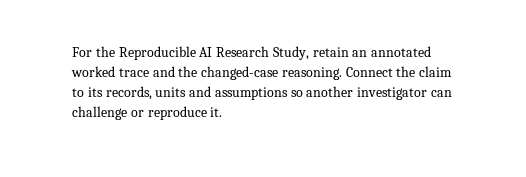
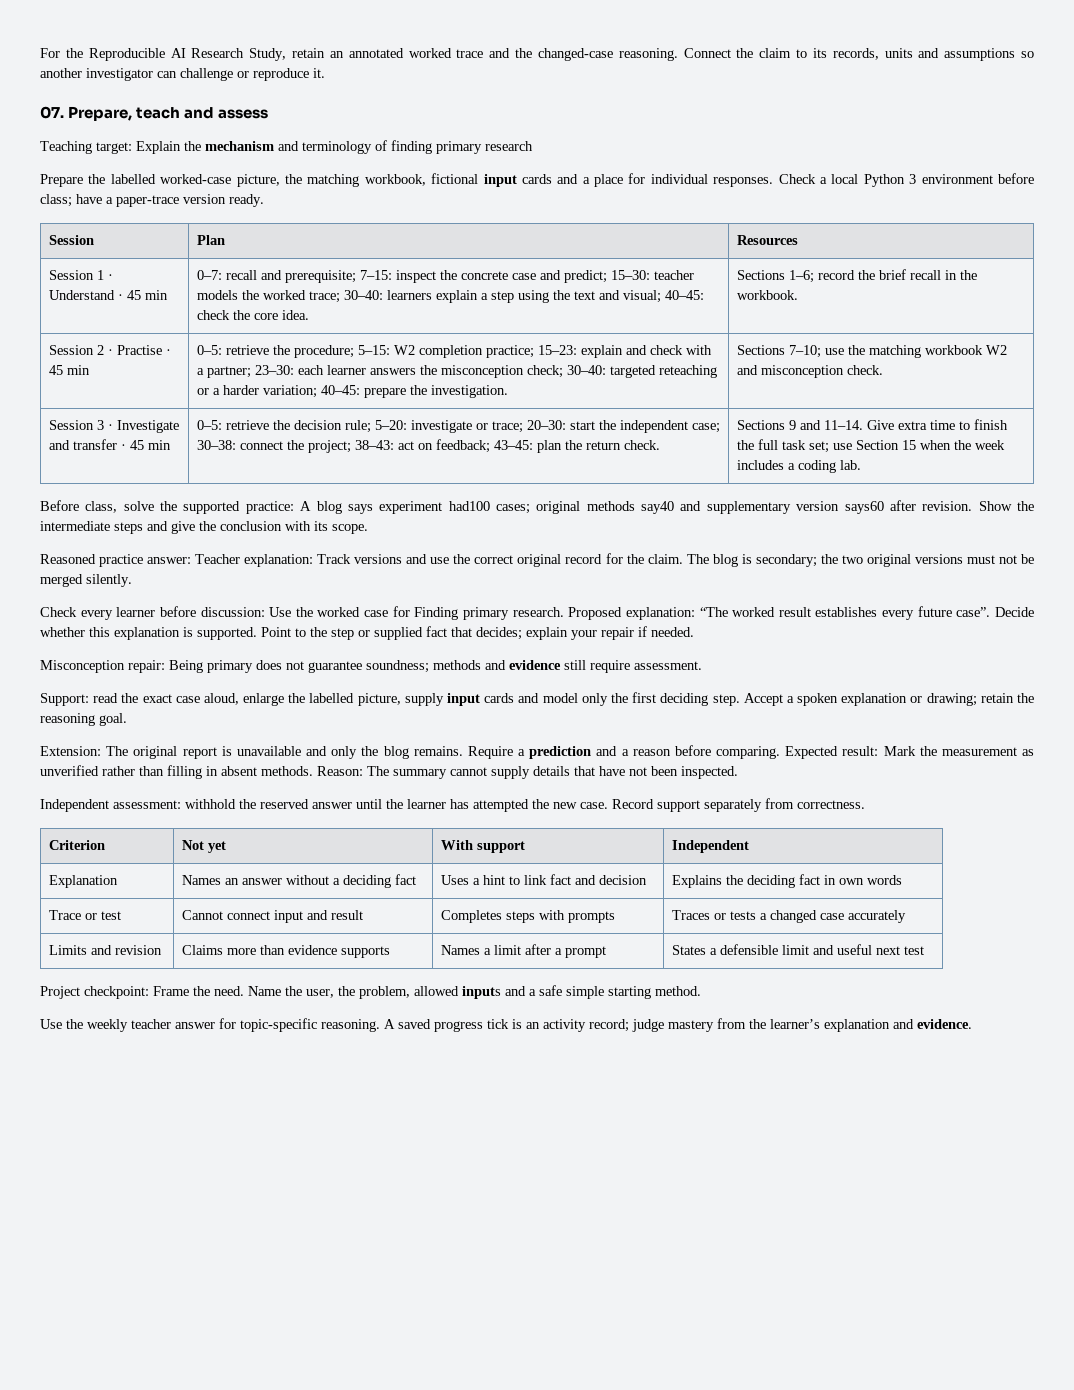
(223, 112) none -> [40,106,269,121] [40,140,533,154] [40,173,1035,187] [40,194,264,207] [48,235,94,245] [196,235,225,245] [736,235,798,245] [48,270,113,280] [48,290,168,300] [196,270,694,283] [196,290,704,303] [196,310,309,320] [736,269,977,283] [736,290,798,300] [48,345,171,355] [48,365,90,375] [196,345,712,358] [196,365,717,378] [196,385,508,398] [736,345,1007,358] [736,365,883,378] [48,420,179,433] [48,439,171,450] [196,420,720,433] [196,439,660,453] [736,419,1008,430] [736,439,1005,453] [736,460,861,473] [40,500,1035,514] [40,521,368,534] [40,553,1035,567] [40,574,132,587] [40,606,1034,620] [40,626,694,640] [40,660,702,673] [40,692,1035,706] [40,713,127,726] [40,745,1034,759] [40,765,738,779] [40,798,865,812] [48,840,105,850] [181,840,226,853] [440,840,525,853] [671,840,749,853] [48,875,118,888] [181,874,416,888] [440,874,647,885] [671,874,902,888] [48,910,121,920] [181,910,363,923] [440,910,615,923] [671,910,906,923] [48,945,162,955] [181,945,390,958] [440,944,606,958] [671,944,924,955] [40,985,701,999] [40,1018,972,1032] // 07. Prepare, teach and assess // Teaching target: Explain the mechanism and terminology of finding primary research // Prepare the labelled worked-case picture, the matching workbook, fictional input cards and a place for individual responses. Check a local Python 3 environment before class; have a paper-trace version ready. // Session | Plan | Resources // Session 1 · Understand · 45 min | 0–7: recall and prerequisite; 7–15: inspect the concrete case and predict; 15–30: teacher models the worked trace; 30–40: learners explain a step using the text and visual; 40–45: check the core idea. | Sections 1–6; record the brief recall in the workbook. // Session 2 · Practise · 45 min | 0–5: retrieve the procedure; 5–15: W2 completion practice; 15–23: explain and check with a partner; 23–30: each learner answers the misconception check; 30–40: targeted reteaching or a harder variation; 40–45: prepare the investigation. | Sections 7–10; use the matching workbook W2 and misconception check. // Session 3 · Investigate and transfer · 45 min | 0–5: retrieve the decision rule; 5–20: investigate or trace; 20–30: start the independent case; 30–38: connect the project; 38–43: act on feedback; 43–45: plan the return check. | Sections 9 and 11–14. Give extra time to finish the full task set; use Section 15 when the week includes a coding lab. // Before class, solve the supported practice: A blog says experiment had100 cases; original methods say40 and supplementary version says60 after revision. Show the intermediate steps and give the conclusion with its scope. // Reasoned practice answer: Teacher explanation: Track versions and use the correct original record for the claim. The blog is secondary; the two original versions must not be merged silently. // Check every learner before discussion: Use the worked case for Finding primary research. Proposed explanation: “The worked result establishes every future case”. Decide whether this explanation is supported. Point to the step or supplied fact that decides; explain your repair if needed. // Misconception repair: Being primary does not guarantee soundness; methods and evidence still require assessment. // Support: read the exact case aloud, enlarge the labelled picture, supply input cards and model only the first deciding step. Accept a spoken explanation or drawing; retain the reasoning goal. // Extension: The original report is unavailable and only the blog remains. Require a prediction and a reason before comparing. Expected result: Mark the measurement as unverified rather than filling in absent methods. Reason: The summary cannot supply details that have not been inspected. // Independent assessment: withhold the reserved answer until the learner has attempted the new case. Record support separately from correctness. // Criterion | Not yet | With support | Independent // Explanation | Names an answer without a deciding fact | Uses a hint to link fact and decision | Explains the deciding fact in own words // Trace or test | Cannot connect input and result | Completes steps with prompts | Traces or tests a changed case accurately // Limits and revision | Claims more than evidence supports | Names a limit after a prompt | States a defensible limit and useful next test // Project checkpoint: Frame the need. Name the user, the problem, allowed inputs and a safe simple starting method. // Use the weekly teacher answer for topic-specific reasoning. A saved progress tick is an activity record; judge mastery from the learner’s explanation and evidence.

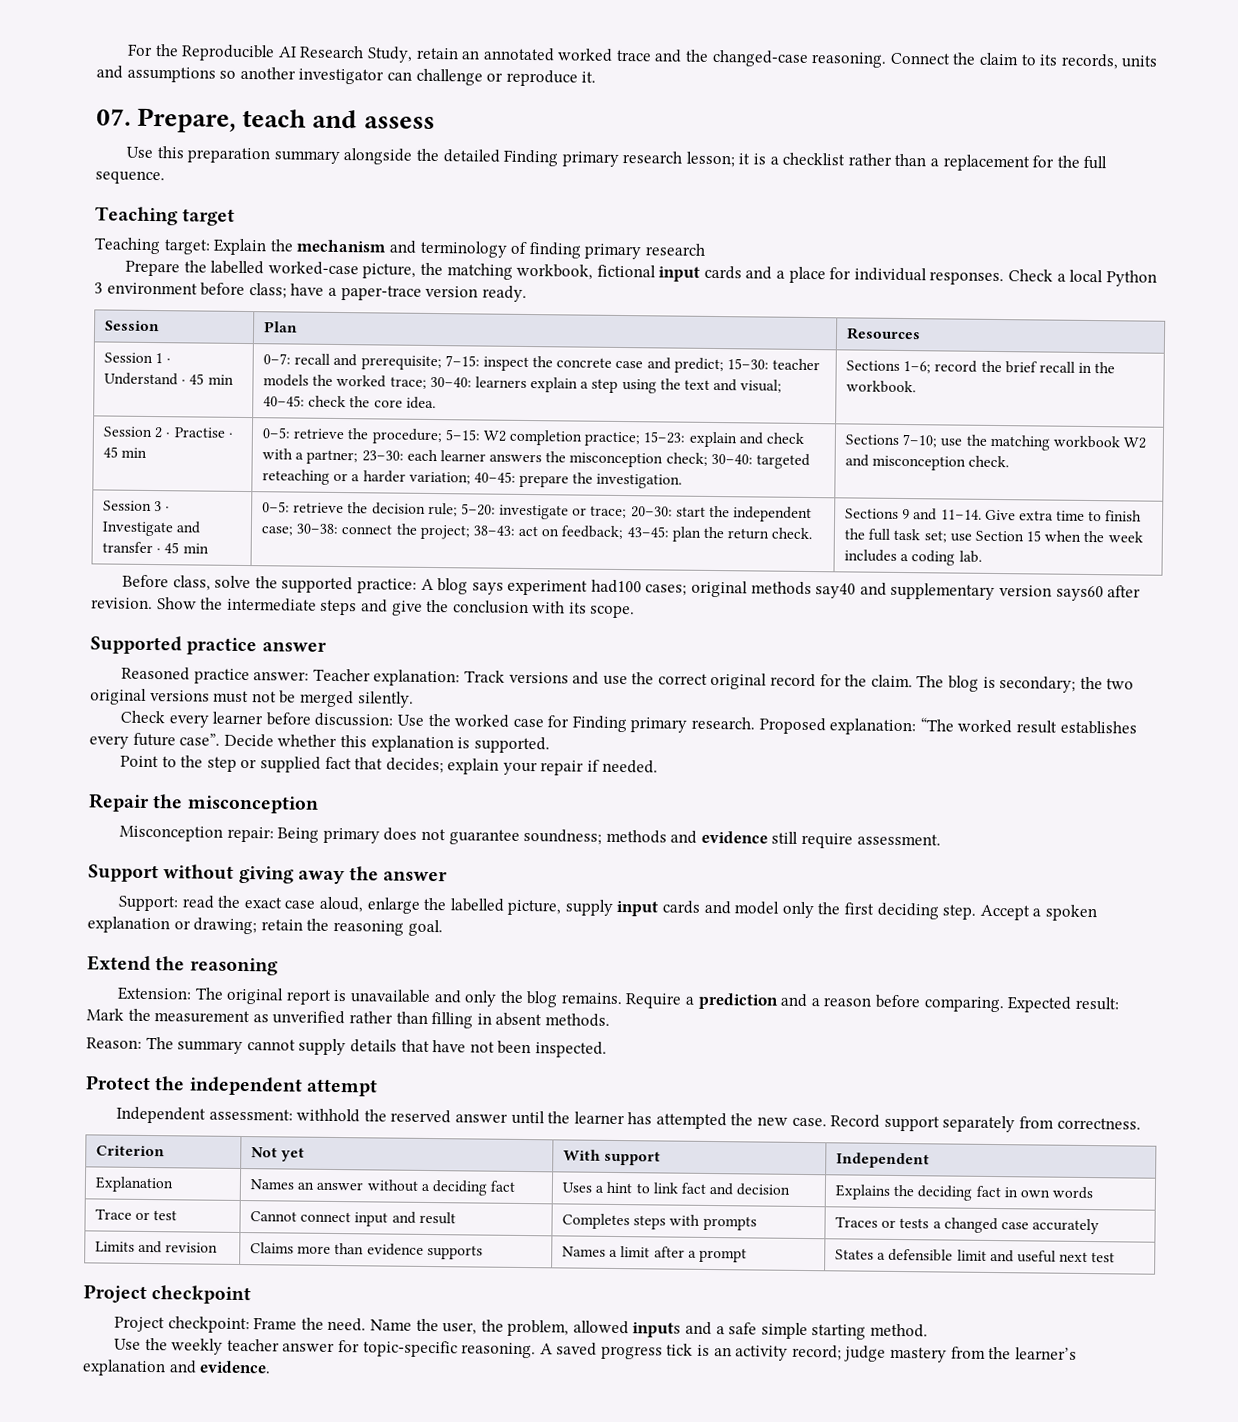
(269, 114) none -> [125,146,1108,172] [95,170,165,185] [95,206,236,226] // Use this preparation summary alongside the detailed Finding primary research lesson; it is a checklist rather than a replacement for the full sequence. // Teaching target
(368, 529) none -> [90,635,327,656] // Supported practice answer
(257, 633) none -> (550, 745) //
(694, 632) none -> [88,793,319,814] // Repair the misconception
(702, 665) none -> [88,864,449,885] // Support without giving away the answer
(127, 719) none -> [87,955,278,976] // Extend the reasoning
(313, 771) none -> (610, 1020) //
(738, 772) none -> [85,1075,378,1097] // Protect the independent attempt
(924, 950) none -> [83,1284,252,1305] // Project checkpoint

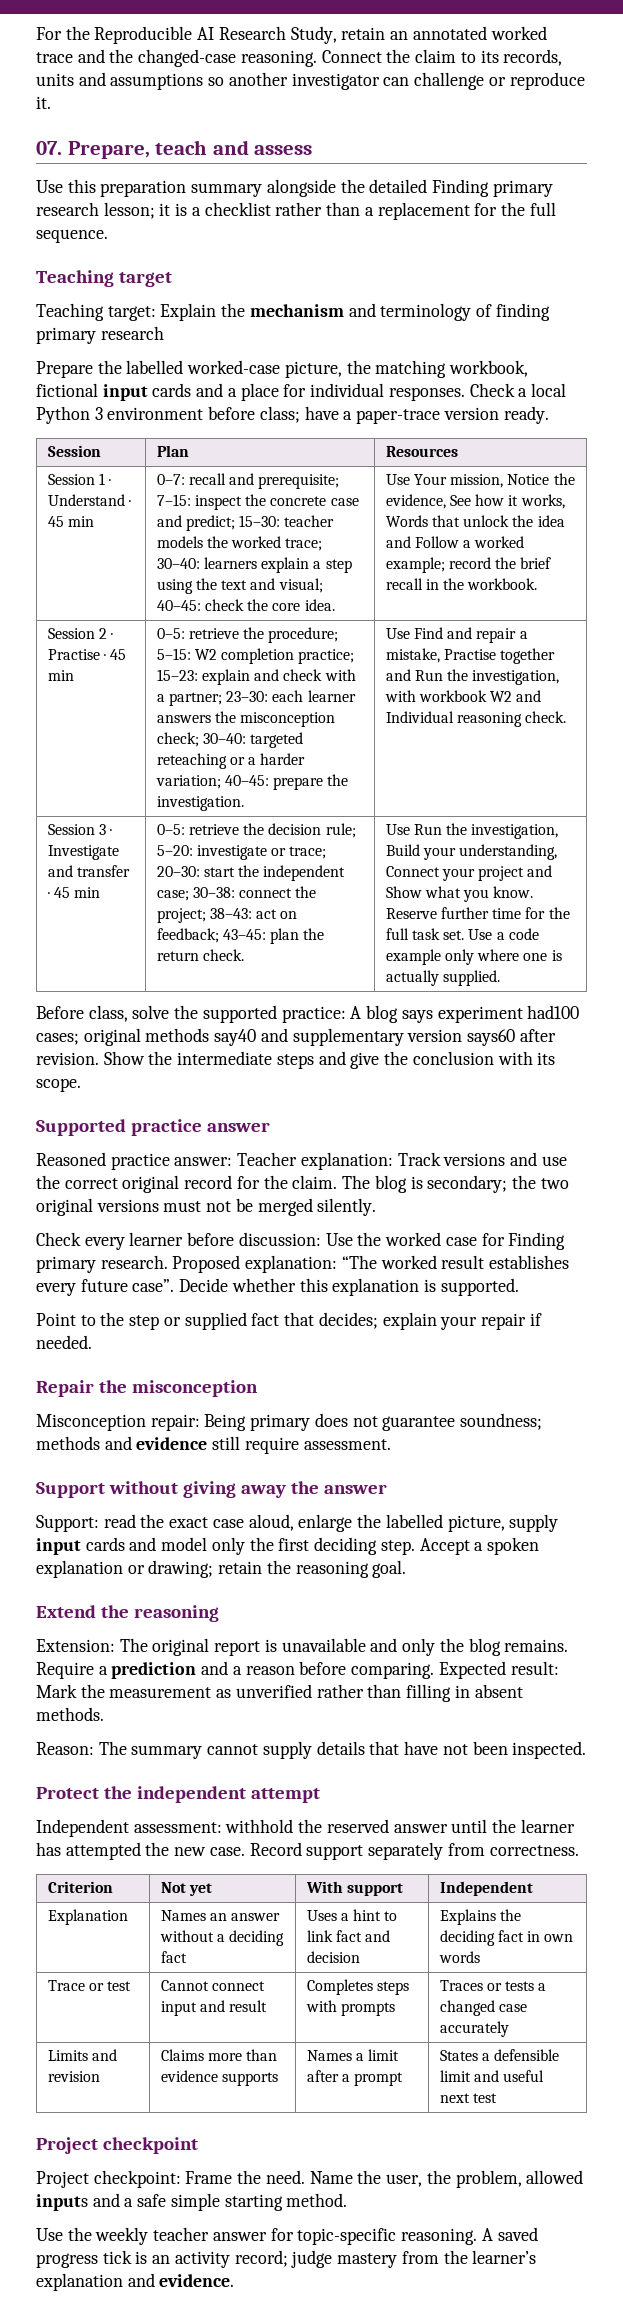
[845,360,932,374] Sections 1–6; -> [385,473,575,488] [385,494,565,509] [385,515,565,527] [385,536,525,548] [385,557,445,573] Use Your mission, Notice the evidence, See how it works, Words that unlock the idea and Follow a worked example;
[844,434,1050,451] Sections 7–10; use the matching -> [385,627,528,643] [385,648,556,664] [385,669,560,685] [384,690,416,702] Use Find and repair a mistake, Practise together and Run the investigation, with
[872,455,967,471] misconception -> [385,711,522,727] Individual reasoning
[844,508,1143,522] [843,528,1143,543] [843,549,982,566] Sections 9 and 11–14. Give extra time to finish the full task set; use Section 15 when the week includes a coding lab. -> [385,823,559,839] [385,844,558,860] [385,865,553,881] [385,886,534,902] [385,907,570,919] [385,928,540,940] [385,949,562,965] [385,970,500,986] Use Run the investigation, Build your understanding, Connect your project and Show what you know. Reserve further time for the full task set. Use a code example only where one is actually supplied.

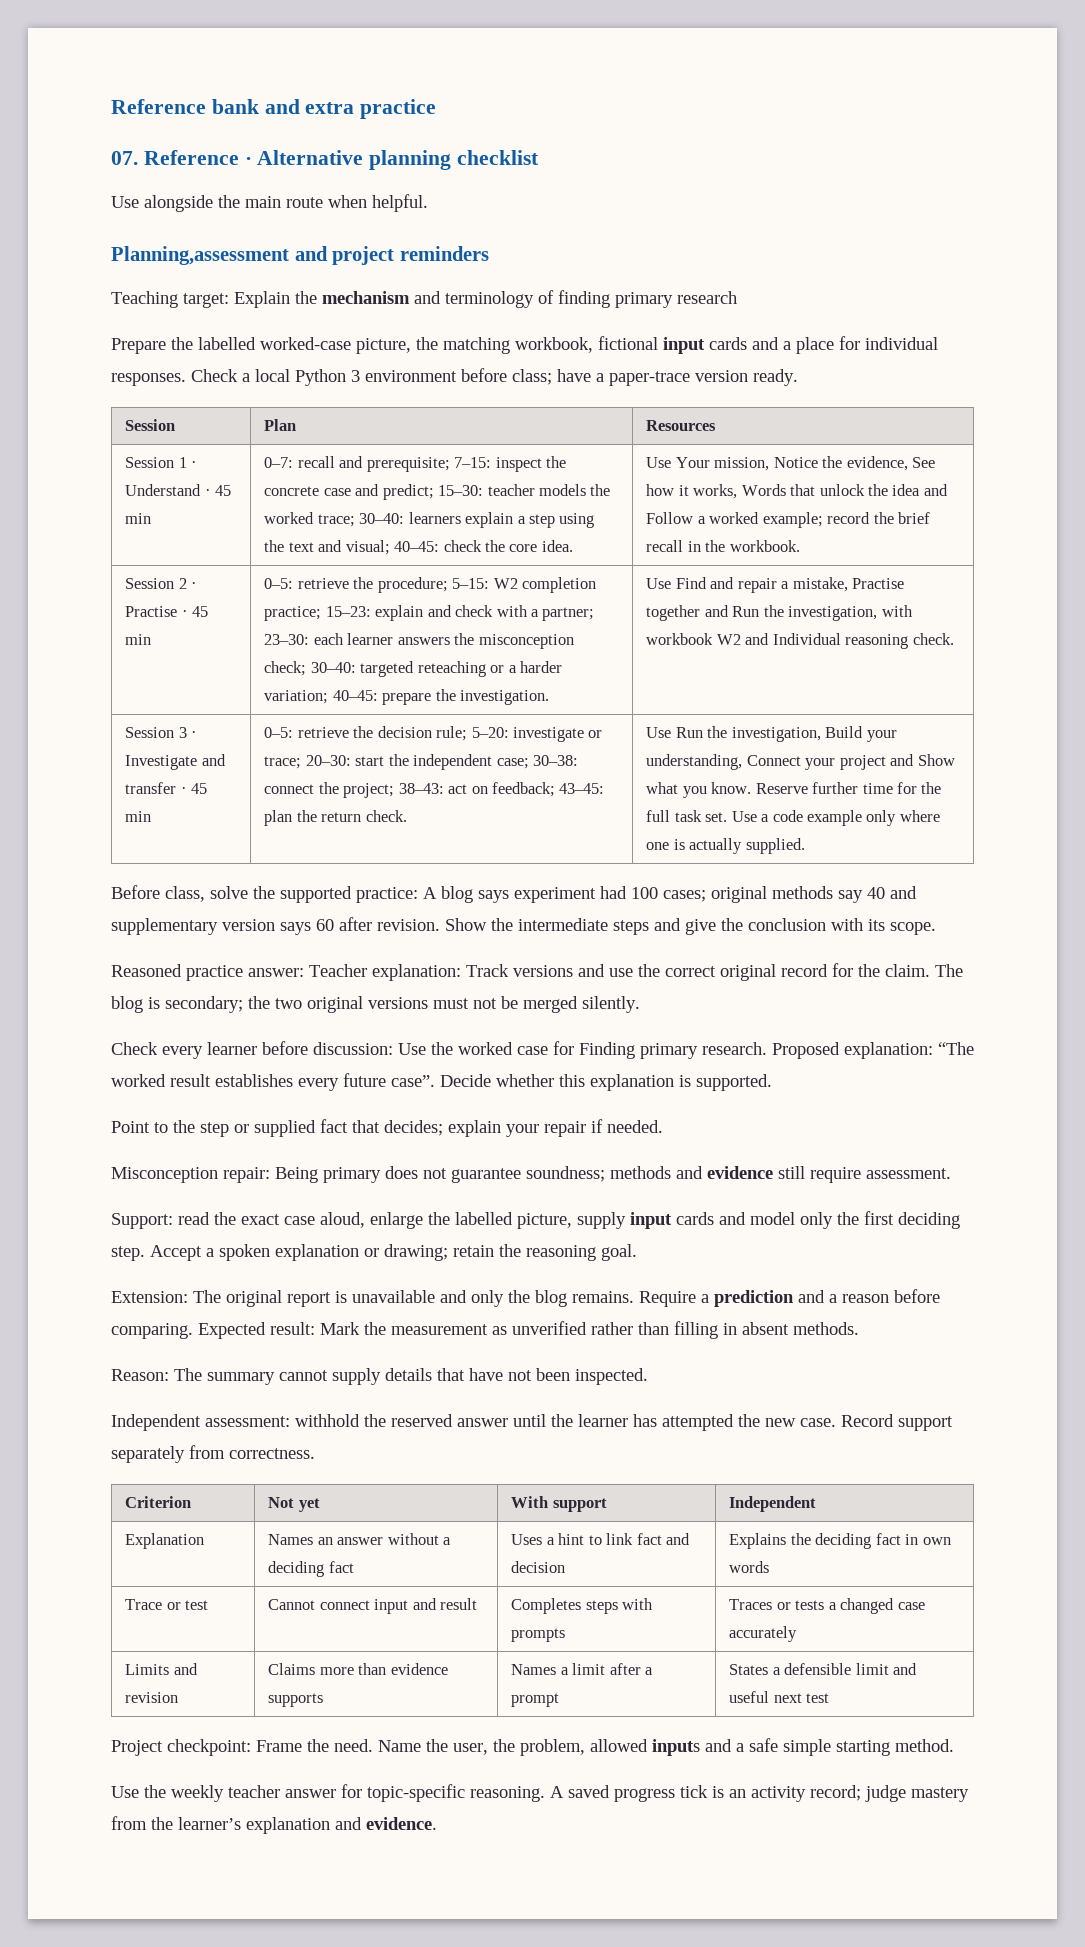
[36,26,547,44] [36,49,563,67] [36,72,585,90] [36,96,51,109] [36,140,313,159] [36,179,553,197] [36,202,556,220] [36,229,108,243] [36,270,172,287] For the Reproducible AI Research Study, retain an annotated worked trace and the changed-case reasoning. Connect the claim to its records, units and assumptions so another investigator can challenge or reproduce it. // 07. Prepare, teach and assess // Use this preparation summary alongside the detailed Finding primary research lesson; it is a checklist rather than a replacement for the full sequence. // Teaching target -> [111,99,437,119] [111,150,540,170] [111,194,428,212] [111,246,489,265] Reference bank and extra practice // 07. Reference · Alternative planning checklist // Use alongside the main route when helpful. // Planning,assessment and project reminders
[527,1005,580,1019] had100 -> [600,886,658,899] had 100
[214,1029,257,1046] say40 -> [838,887,885,903] say 40
[467,1029,516,1046] says60 -> [280,919,334,935] says 60
[36,1119,270,1136] // Supported practice answer -> (936, 928) none
[36,1380,258,1397] // Repair the misconception -> (663, 1126) none
[36,1481,387,1498] // Support without giving away the answer -> (951, 1173) none
[36,1605,219,1622] // Extend the reasoning -> (637, 1252) none
[36,1786,320,1803] // Protect the independent attempt -> (648, 1376) none
[36,2137,198,2154] // Project checkpoint -> (830, 1698) none

